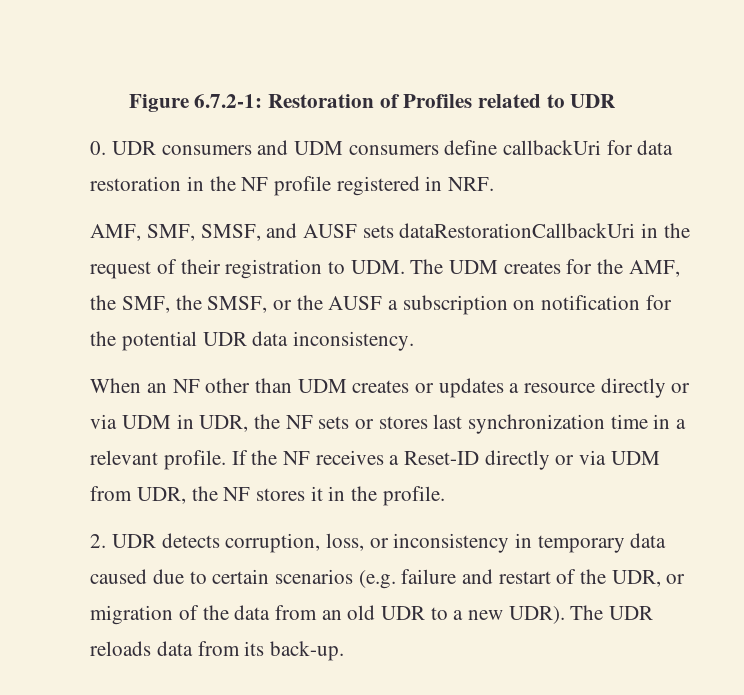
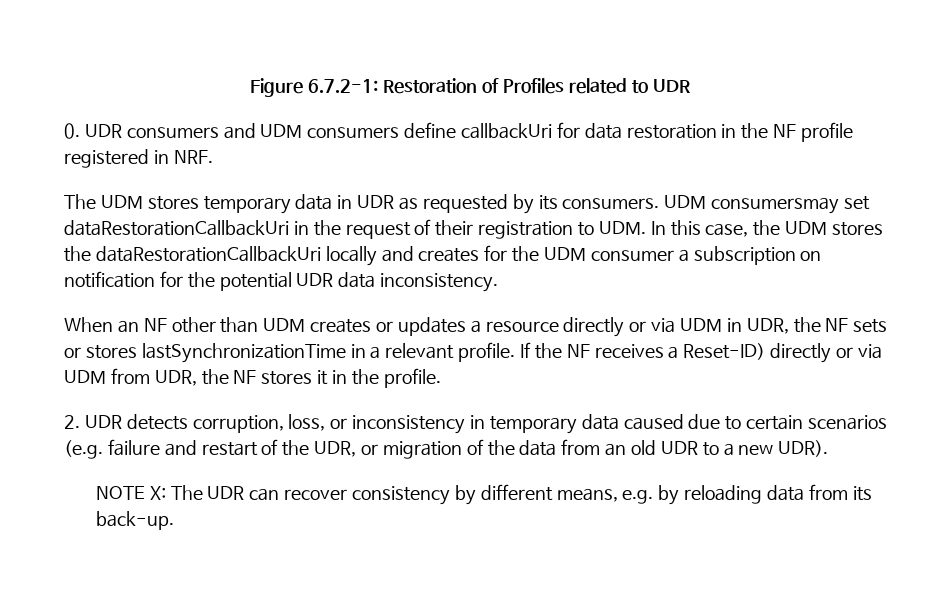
[90,223,394,241] AMF, SMF, SMSF, and AUSF sets -> [63,194,870,214] The UDM stores temporary data in UDR as requested by its consumers. UDM consumersmay set
[410,259,680,277] [90,295,383,313] The UDM creates for the AMF, the SMF, the SMSF, or the AUSF -> [650,220,883,237] [63,245,674,266] In this case, the UDM stores the dataRestorationCallbackUri locally and creates for the UDM consumer
[433,414,648,434] last synchronization time -> [141,343,346,363] lastSynchronizationTime
[403,451,479,465] Reset-ID -> [683,343,766,360] Reset-ID)
[570,605,654,620] [90,641,152,656] The UDR reloads -> [95,484,763,505] // NOTE X: The UDR can recover consistency by different means, e.g. by reloading

